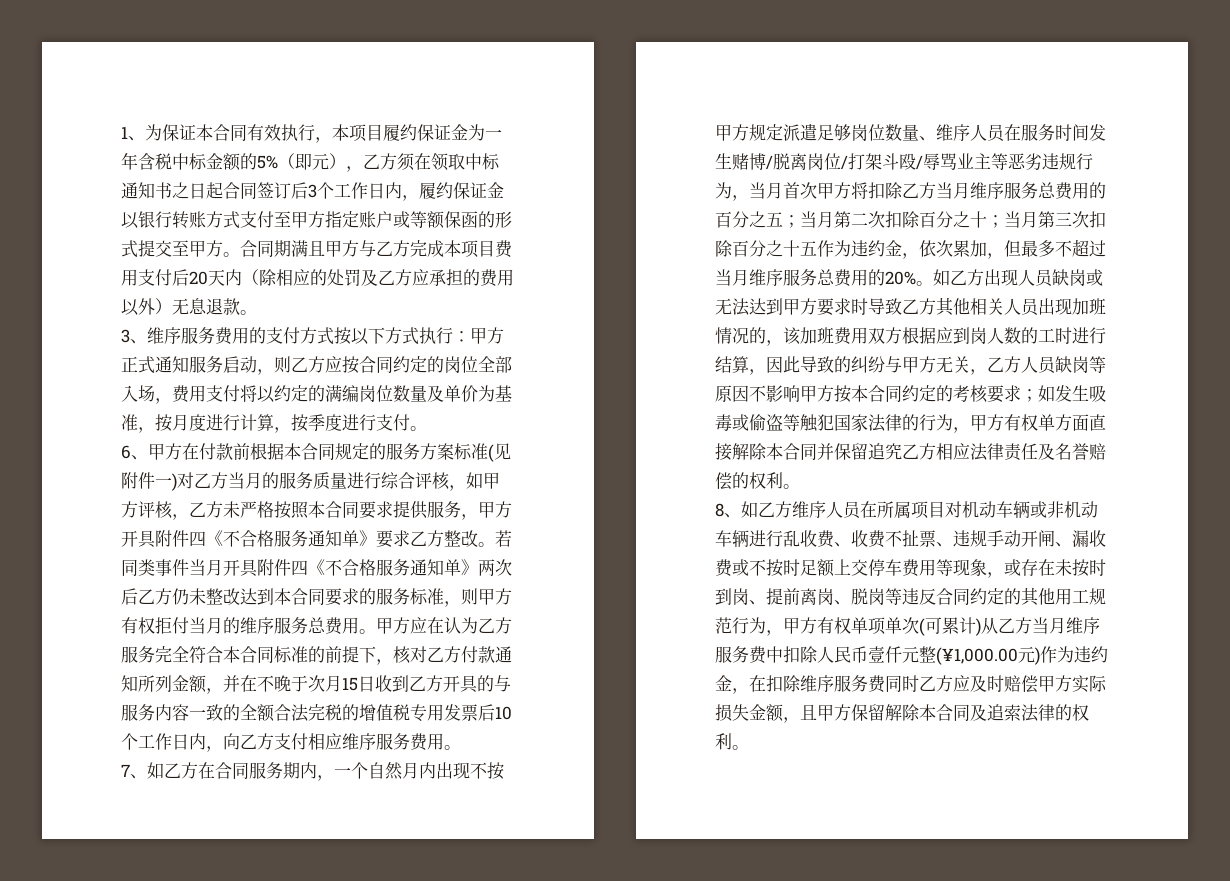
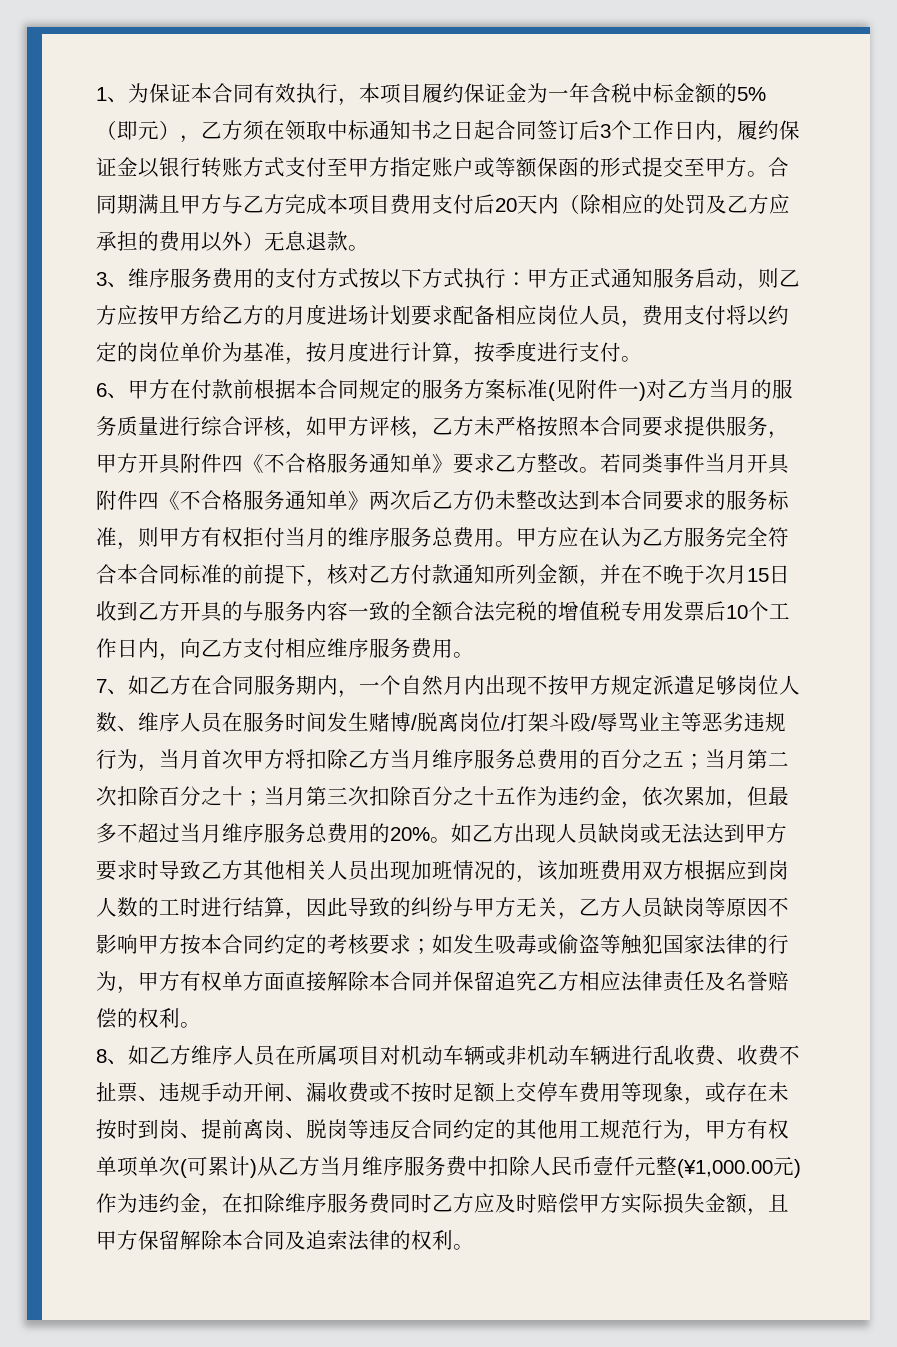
[359,356,512,374] [121,385,155,402] 合同约定的岗位全部入场 -> [159,304,622,326] 甲方给乙方的月度进场计划要求配备相应岗位人员
[325,385,444,403] 满编岗位数量及 -> [138,342,180,362] 岗位
[885,124,919,141] 数量 -> [779,675,800,695] [96,712,117,732] 人数

